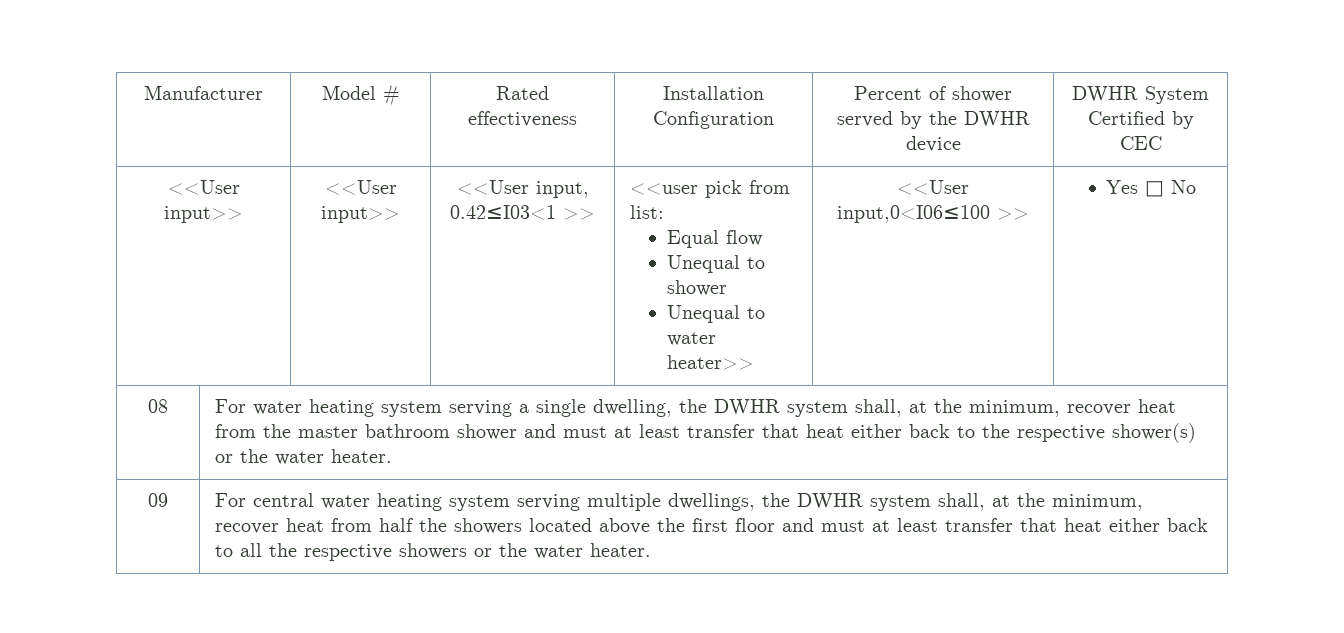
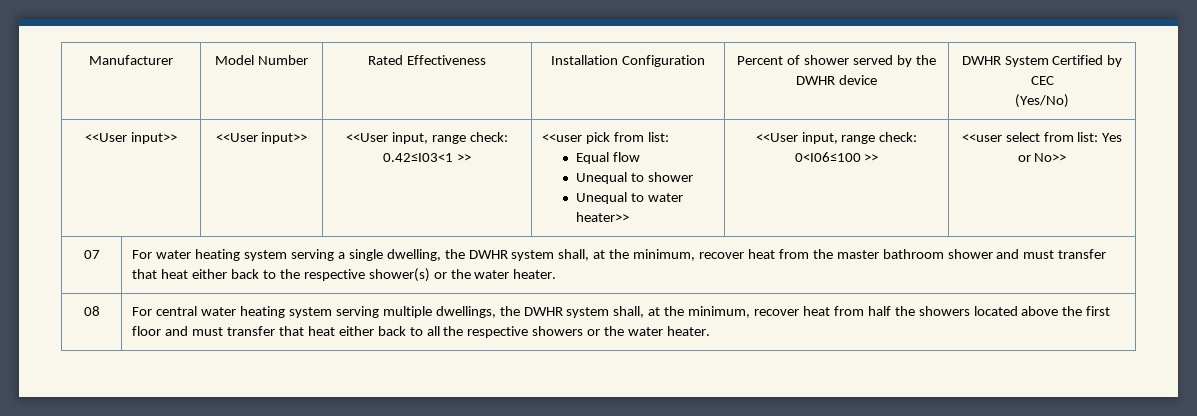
[382,84,400,106] # -> [257,55,308,65] Number
[468,111,577,127] effectiveness -> [406,55,486,65] Effectiveness
(1162, 143) none -> [1015,94,1069,108] // (Yes/No)
(589, 189) none -> [431,132,508,144] range check:
[837,205,1029,223] [1106,180,1197,197] [148,399,168,413] input,0<I06≤100 >> | Yes □ No // 08 -> [801,132,918,144] [794,152,879,162] [961,132,1123,142] [1017,153,1067,162] [83,250,100,259] input, range check: 0<I06≤100 >> | <<user select from list: Yes or No>> // 07
[613,424,680,438] at least -> (1055, 254) none
[148,493,168,507] 09 -> [83,306,100,316] 08
[871,518,938,532] at least -> (224, 331) none

